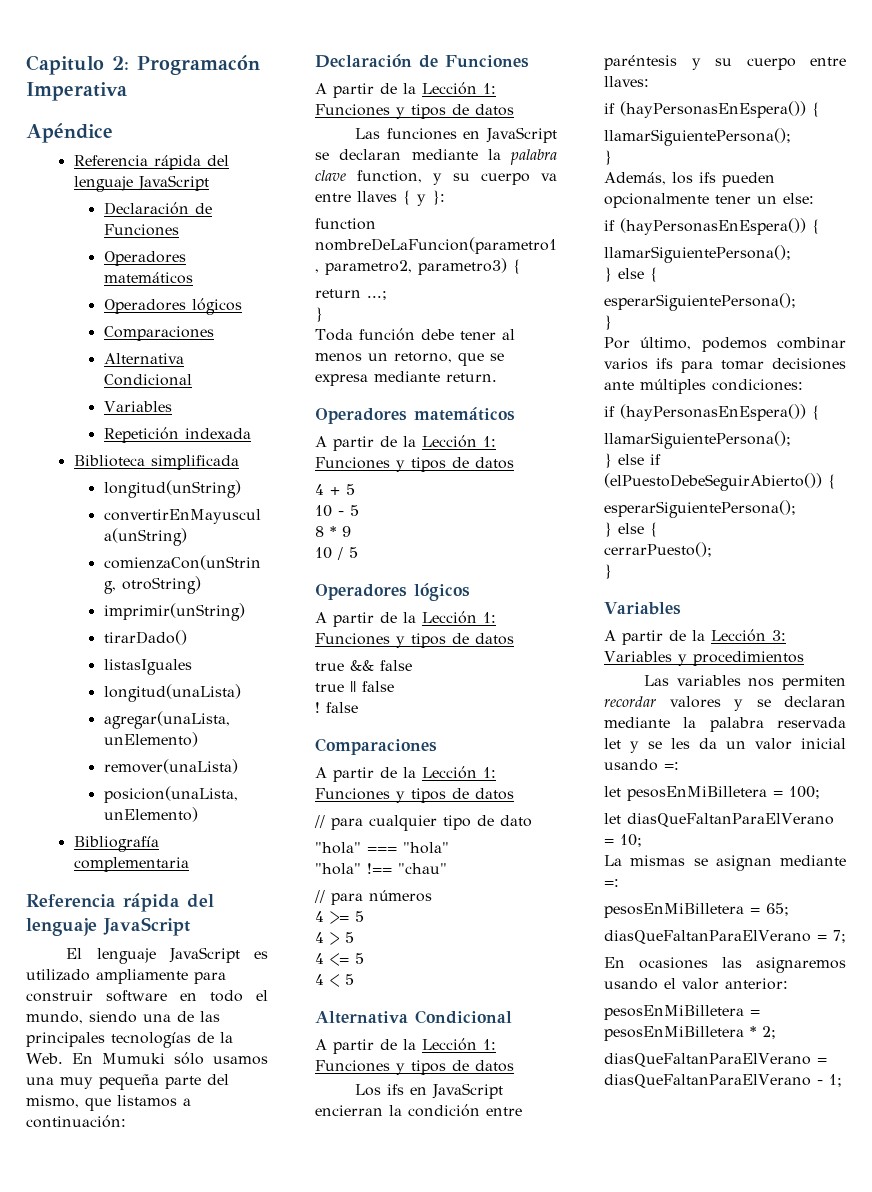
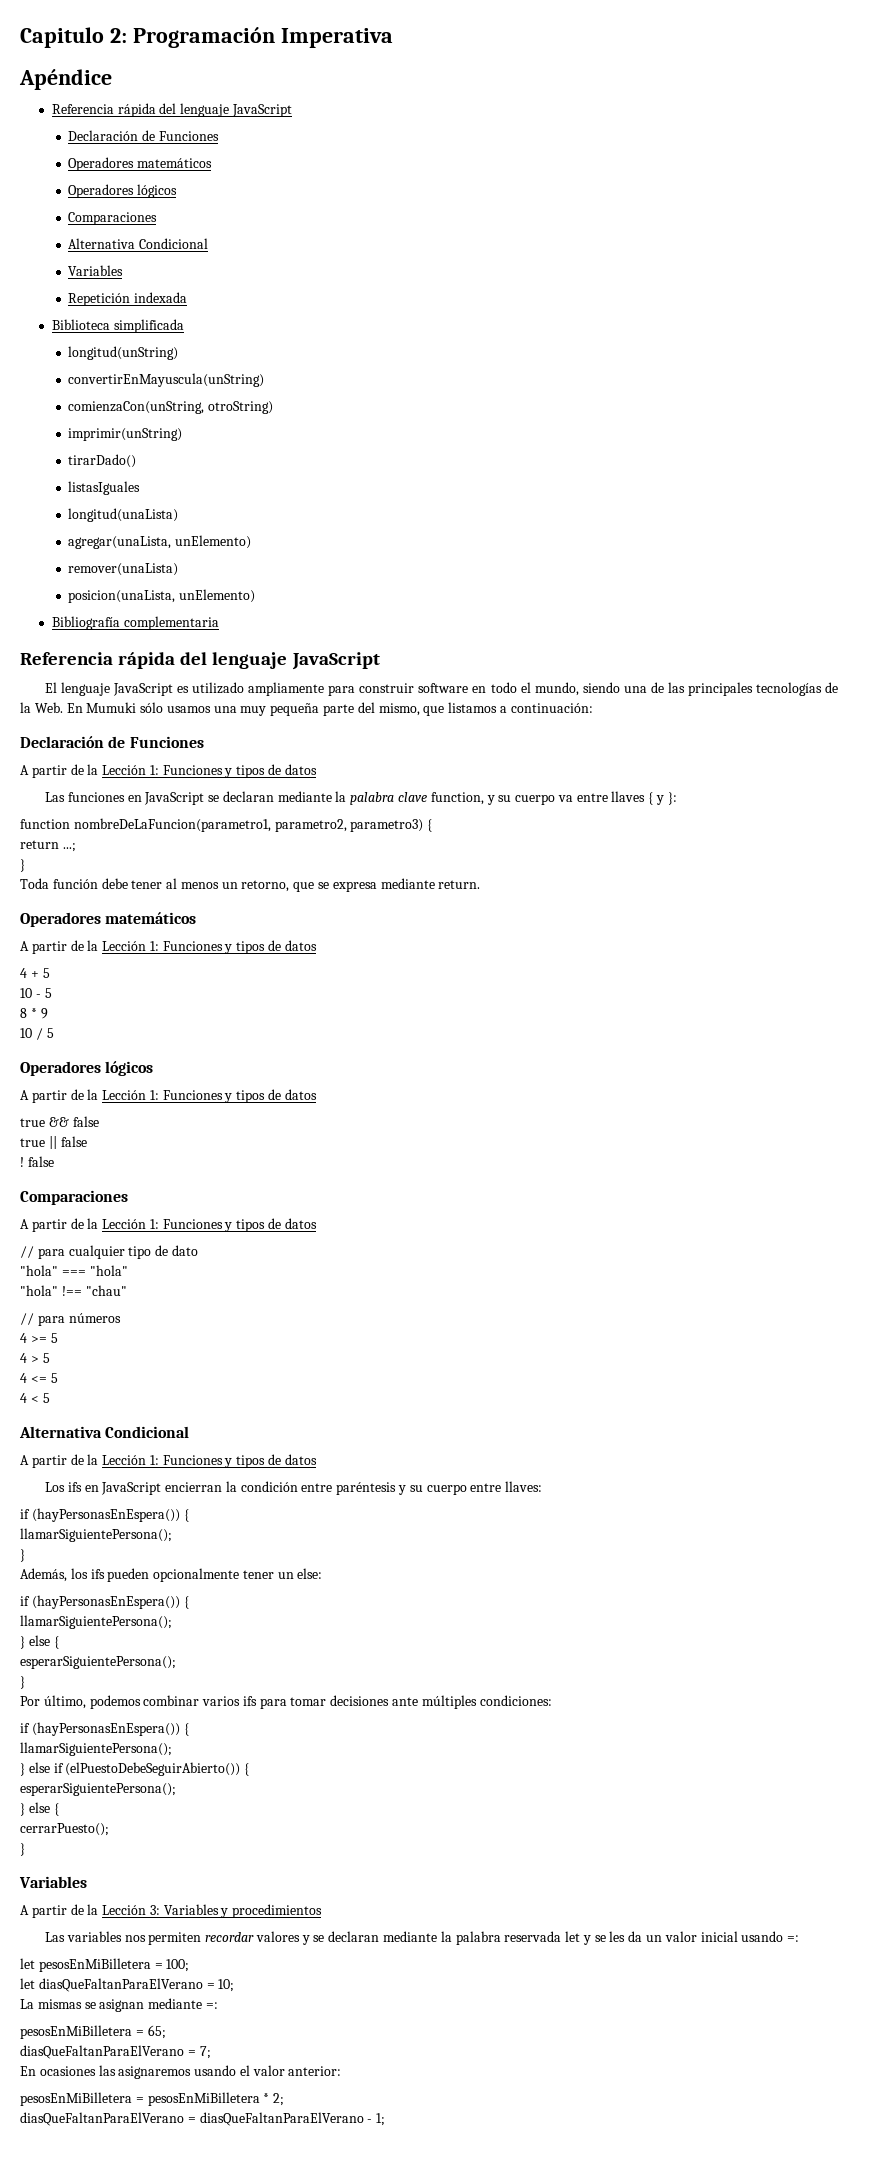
[137,55,260,75] Programacón -> [132,27,275,48] Programación

